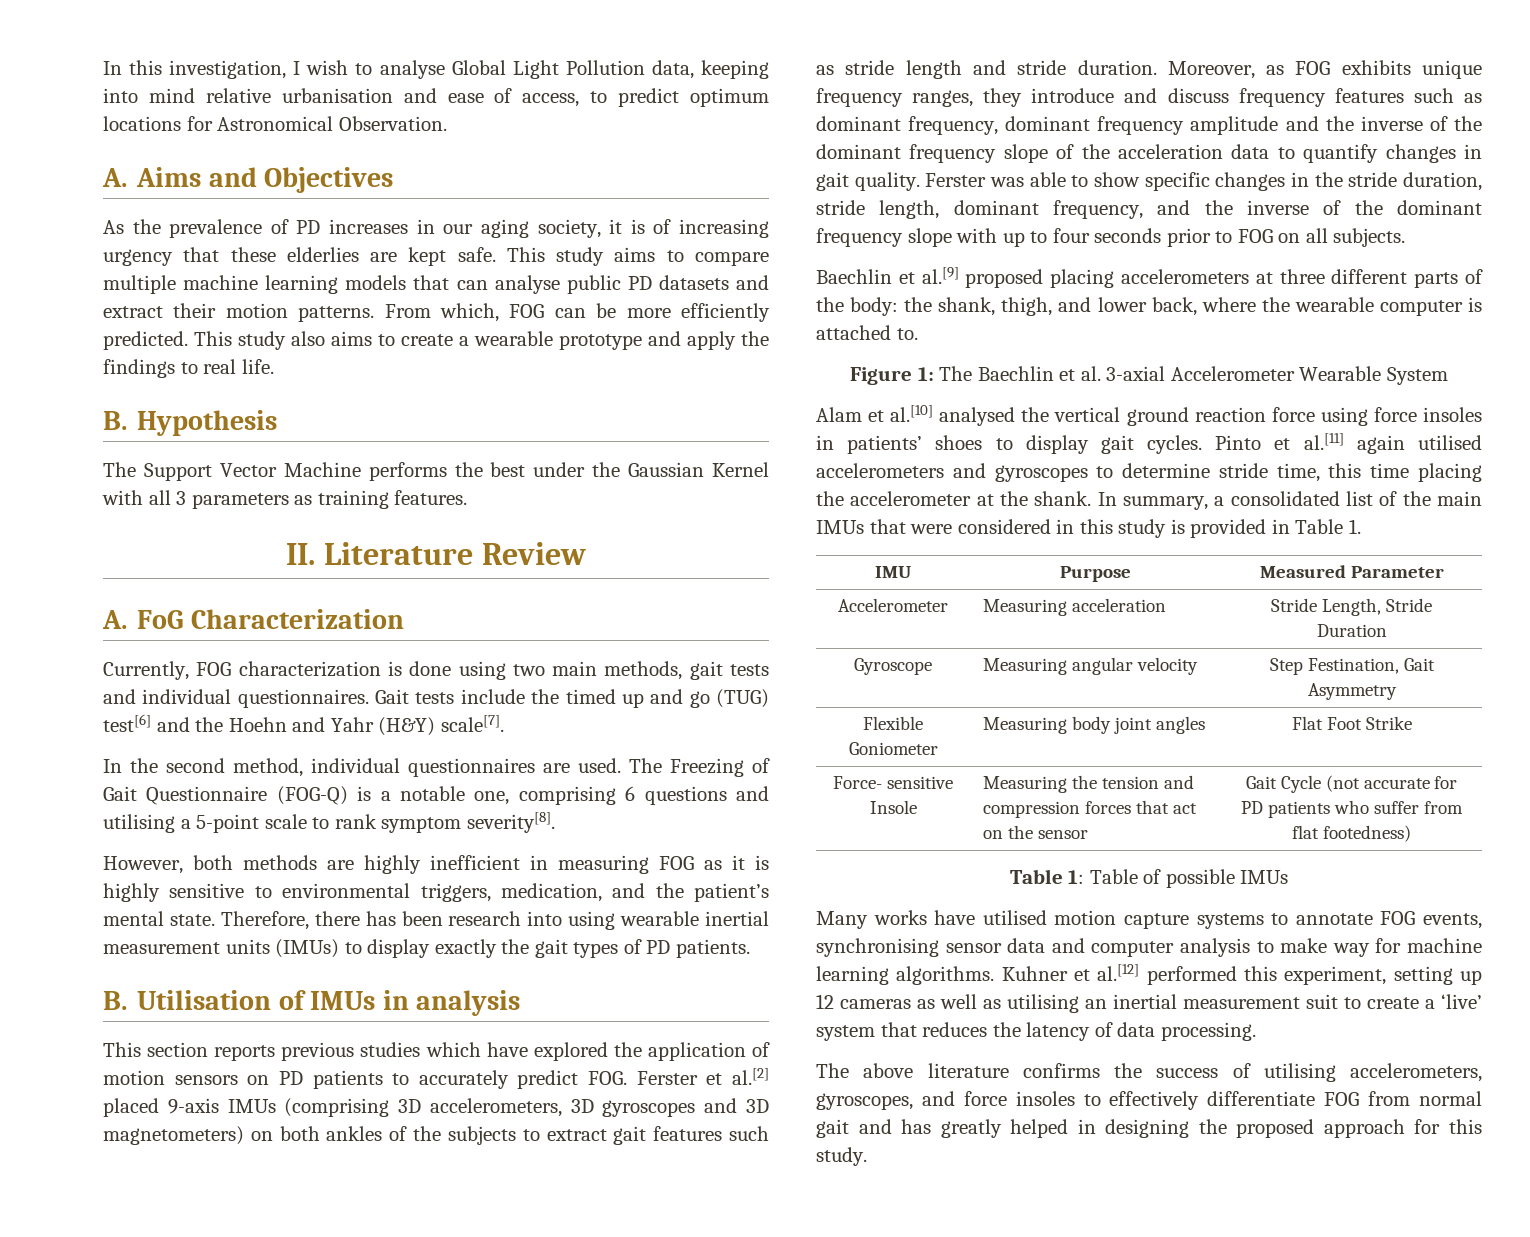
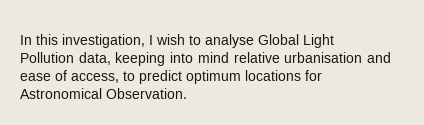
[102,167,394,193] [103,219,770,238] [103,247,769,266] [103,275,770,294] [103,303,770,322] [103,331,769,350] [103,359,274,378] [103,410,278,436] [103,462,770,481] [102,490,468,509] [286,542,586,565] [102,609,404,629] [103,661,769,680] [103,689,770,708] [103,714,504,736] [103,758,770,777] [103,786,769,805] [103,812,555,833] [103,855,769,874] [103,883,769,902] [103,911,770,930] [103,939,750,958] [103,990,520,1016] [103,1042,771,1061] [103,1068,769,1089] [103,1098,770,1117] [103,1126,769,1145] [816,60,1482,79] [816,88,1482,107] [816,116,1482,135] [816,144,1482,163] [816,172,1482,191] [816,200,1482,219] [816,228,1406,247] [816,267,1483,288] [816,297,1482,316] [816,325,918,340] [850,366,1448,385] [816,405,1482,426] [816,433,1482,454] [816,463,1482,482] [816,491,1482,510] [816,519,1361,538] [875,566,911,578] [1060,566,1131,582] [1259,565,1444,578] [838,598,948,612] [982,598,1166,616] [1271,598,1432,616] [1316,624,1387,637] [854,658,932,675] [982,657,1198,675] [1269,658,1435,675] [1307,683,1397,700] [863,716,923,730] [848,742,938,755] [982,716,1205,734] [1291,716,1412,730] [833,776,953,789] [869,800,917,814] [982,775,1194,793] [982,800,1197,818] [982,825,1088,839] [1245,775,1458,793] [1241,800,1463,818] [1292,825,1411,842] [1009,869,1289,888] [816,910,1482,929] [816,938,1482,957] [816,964,1482,985] [816,994,1482,1013] [816,1022,1256,1041] [816,1063,1482,1082] [816,1091,1483,1110] [816,1119,1482,1138] [816,1147,867,1166] // A. Aims and Objectives // As the prevalence of PD increases in our aging society, it is of increasing urgency that these elderlies are kept safe. This study aims to compare multiple machine learning models that can analyse public PD datasets and extract their motion patterns. From which, FOG can be more efficiently predicted. This study also aims to create a wearable prototype and apply the findings to real life. // B. Hypothesis // The Support Vector Machine performs the best under the Gaussian Kernel with all 3 parameters as training features. // II. Literature Review // A. FoG Characterization // Currently, FOG characterization is done using two main methods, gait tests and individual questionnaires. Gait tests include the timed up and go (TUG) test[6] and the Hoehn and Yahr (H&Y) scale[7]. // In the second method, individual questionnaires are used. The Freezing of Gait Questionnaire (FOG-Q) is a notable one, comprising 6 questions and utilising a 5-point scale to rank symptom severity[8]. // However, both methods are highly inefficient in measuring FOG as it is highly sensitive to environmental triggers, medication, and the patient’s mental state. Therefore, there has been research into using wearable inertial measurement units (IMUs) to display exactly the gait types of PD patients. // B. Utilisation of IMUs in analysis // This section reports previous studies which have explored the application of motion sensors on PD patients to accurately predict FOG. Ferster et al.[2] placed 9-axis IMUs (comprising 3D accelerometers, 3D gyroscopes and 3D magnetometers) on both ankles of the subjects to extract gait features such as stride length and stride duration. Moreover, as FOG exhibits unique frequency ranges, they introduce and discuss frequency features such as dominant frequency, dominant frequency amplitude and the inverse of the dominant frequency slope of the acceleration data to quantify changes in gait quality. Ferster was able to show specific changes in the stride duration, stride length, dominant frequency, and the inverse of the dominant frequency slope with up to four seconds prior to FOG on all subjects. // Baechlin et al.[9] proposed placing accelerometers at three different parts of the body: the shank, thigh, and lower back, where the wearable computer is attached to. // Figure 1: The Baechlin et al. 3-axial Accelerometer Wearable System // Alam et al.[10] analysed the vertical ground reaction force using force insoles in patients’ shoes to display gait cycles. Pinto et al.[11] again utilised accelerometers and gyroscopes to determine stride time, this time placing the accelerometer at the shank. In summary, a consolidated list of the main IMUs that were considered in this study is provided in Table 1. // IMU | Purpose | Measured Parameter // Accelerometer | Measuring acceleration | Stride Length, Stride Duration // Gyroscope | Measuring angular velocity | Step Festination, Gait Asymmetry // Flexible Goniometer | Measuring body joint angles | Flat Foot Strike // Force- sensitive Insole | Measuring the tension and compression forces that act on the sensor | Gait Cycle (not accurate for PD patients who suffer from flat footedness) // Table 1: Table of possible IMUs // Many works have utilised motion capture systems to annotate FOG events, synchronising sensor data and computer analysis to make way for machine learning algorithms. Kuhner et al.[12] performed this experiment, setting up 12 cameras as well as utilising an inertial measurement suit to create a ‘live’ system that reduces the latency of data processing. // The above literature confirms the success of utilising accelerometers, gyroscopes, and force insoles to effectively differentiate FOG from normal gait and has greatly helped in designing the proposed approach for this study. -> (187, 93) none

